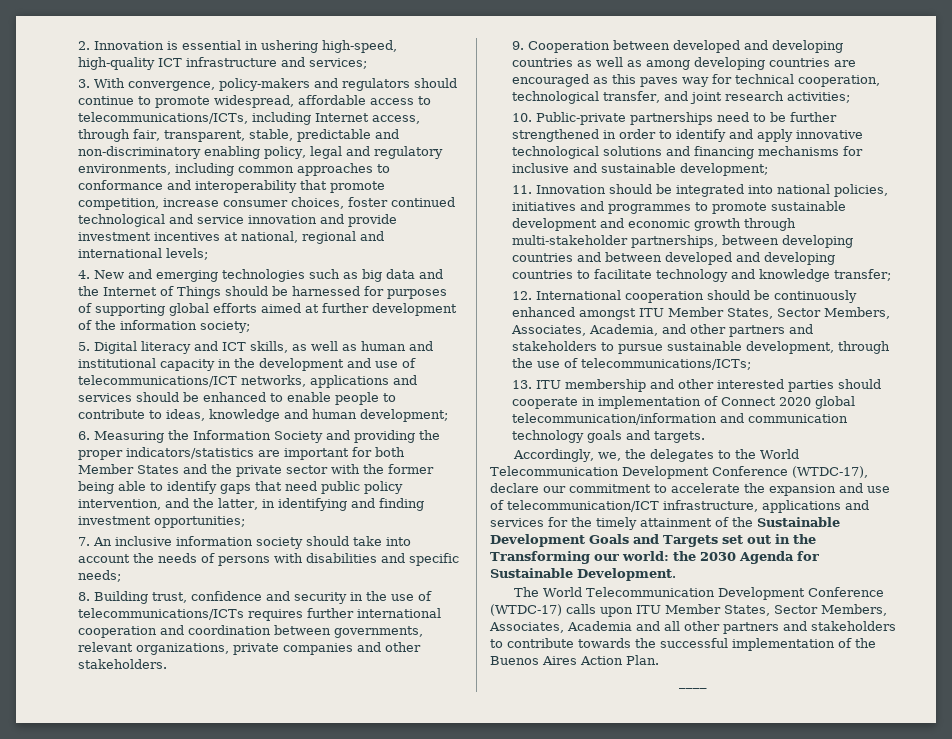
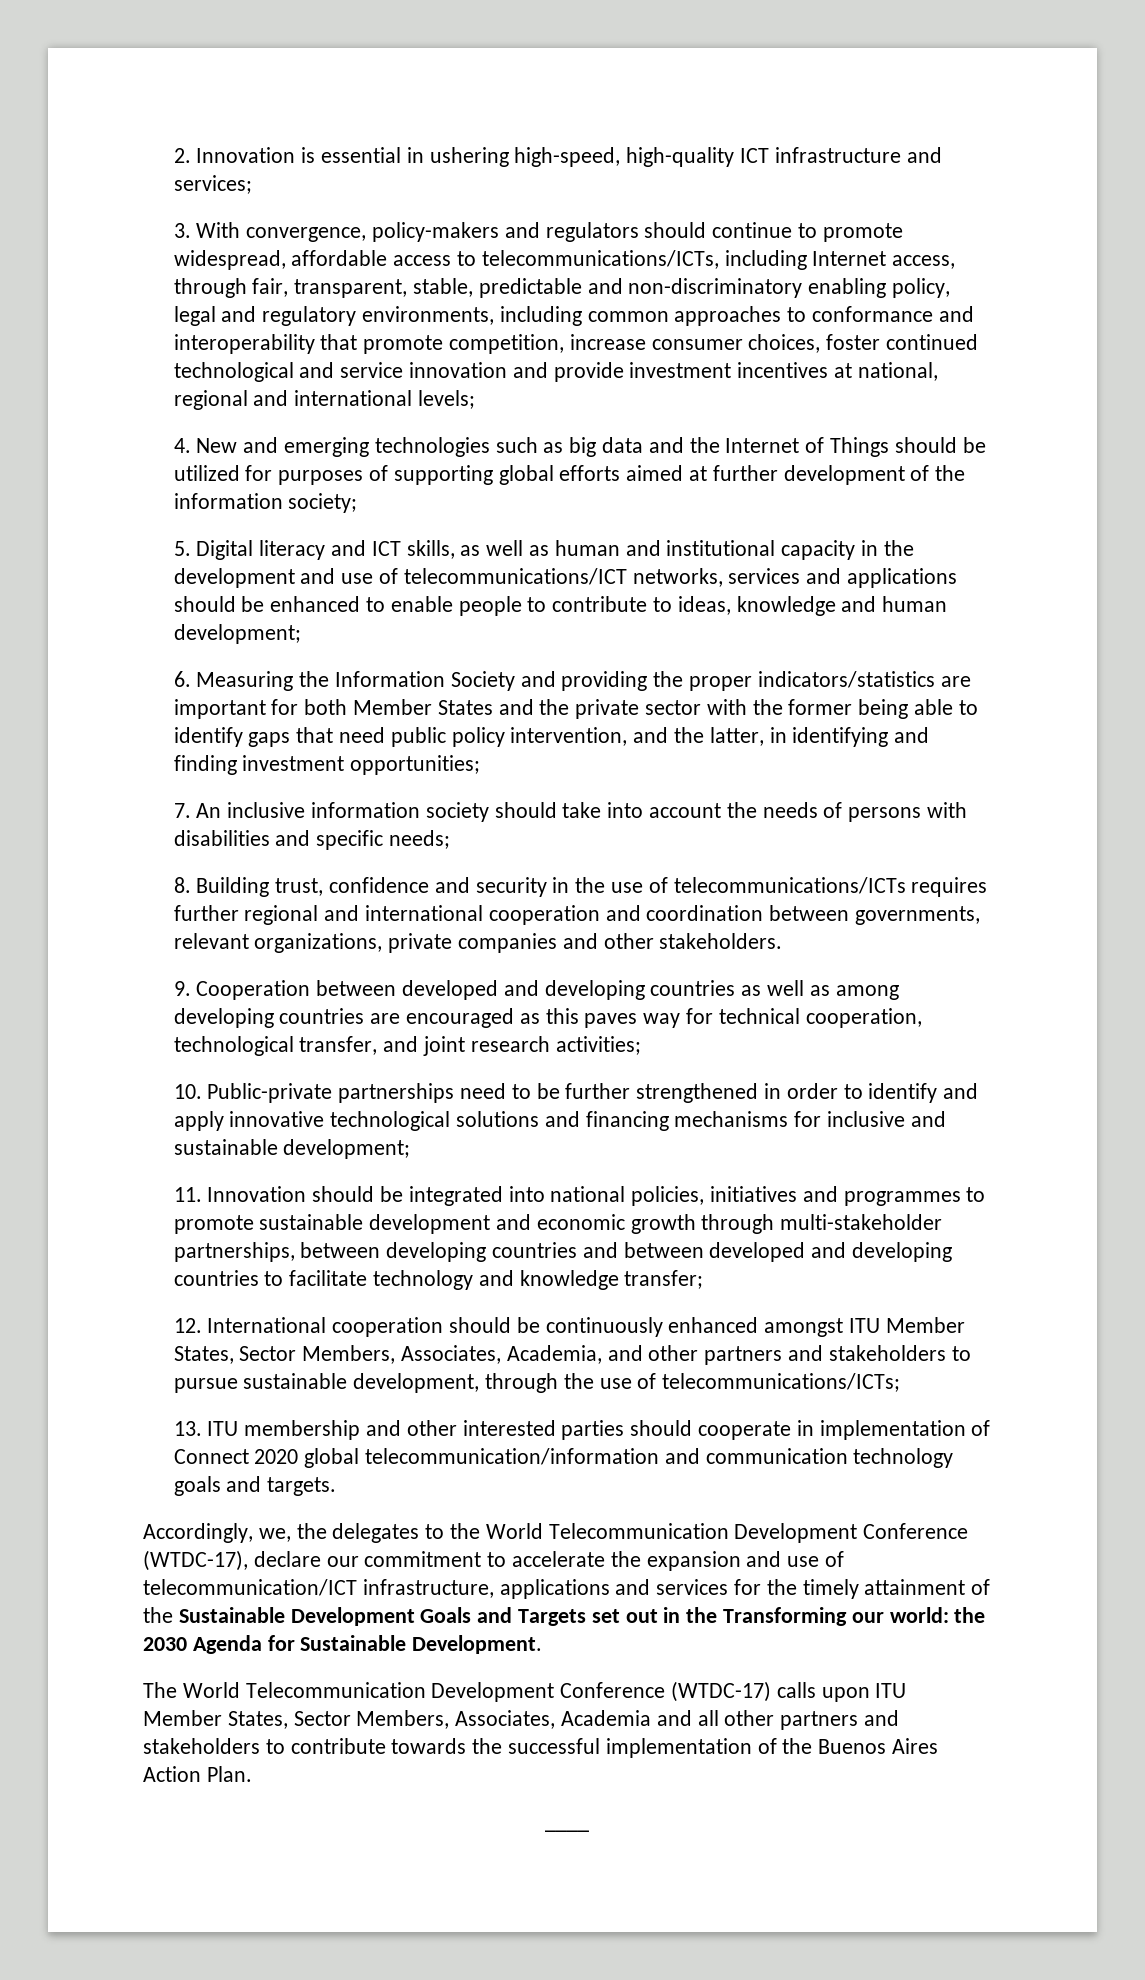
[291,286,360,296] harnessed -> [173,465,240,481] utilized
[309,375,417,388] [77,393,132,402] applications and services -> [728,568,958,588] services and applications
(354, 613) none -> [244,905,360,925] regional and

